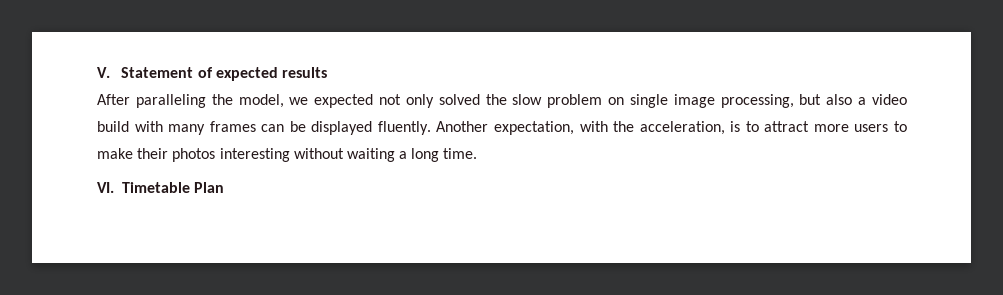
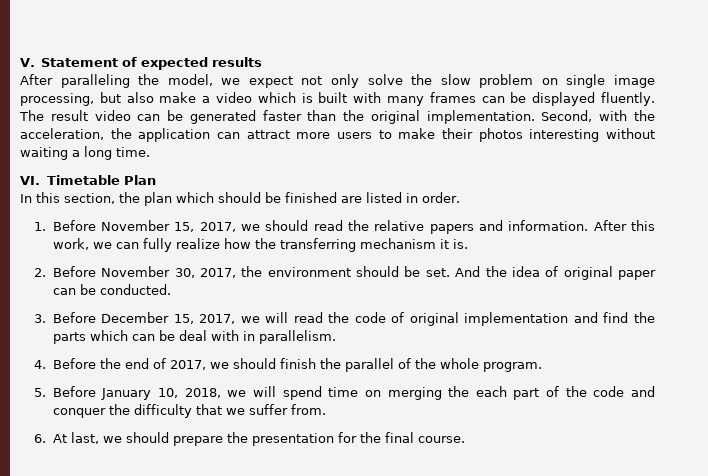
[314,94,374,108] expected -> [248,76,293,88] expect
[438,94,480,105] solved -> [367,74,403,85] solve
(853, 99) none -> [159,92,197,103] make
[97,121,129,132] build -> [257,92,348,103] which is built
[436,121,759,135] Another expectation, with the acceleration, is to -> [19,110,655,124] [20,128,240,142] The result video can be generated faster than the original implementation. Second, with the acceleration, the application can
(224, 187) none -> [20,192,460,206] [34,220,655,234] [52,238,468,252] [34,266,656,280] [52,284,171,295] [34,312,655,326] [52,330,336,344] [34,358,542,372] [34,386,656,400] [52,404,326,418] [34,432,465,446] // In this section, the plan which should be finished are listed in order. // 1. Before November 15, 2017, we should read the relative papers and information. After this work, we can fully realize how the transferring mechanism it is. // 2. Before November 30, 2017, the environment should be set. And the idea of original paper can be conducted. // 3. Before December 15, 2017, we will read the code of original implementation and find the parts which can be deal with in parallelism. // 4. Before the end of 2017, we should finish the parallel of the whole program. // 5. Before January 10, 2018, we will spend time on merging the each part of the code and conquer the difficulty that we suffer from. // 6. At last, we should prepare the presentation for the final course.

